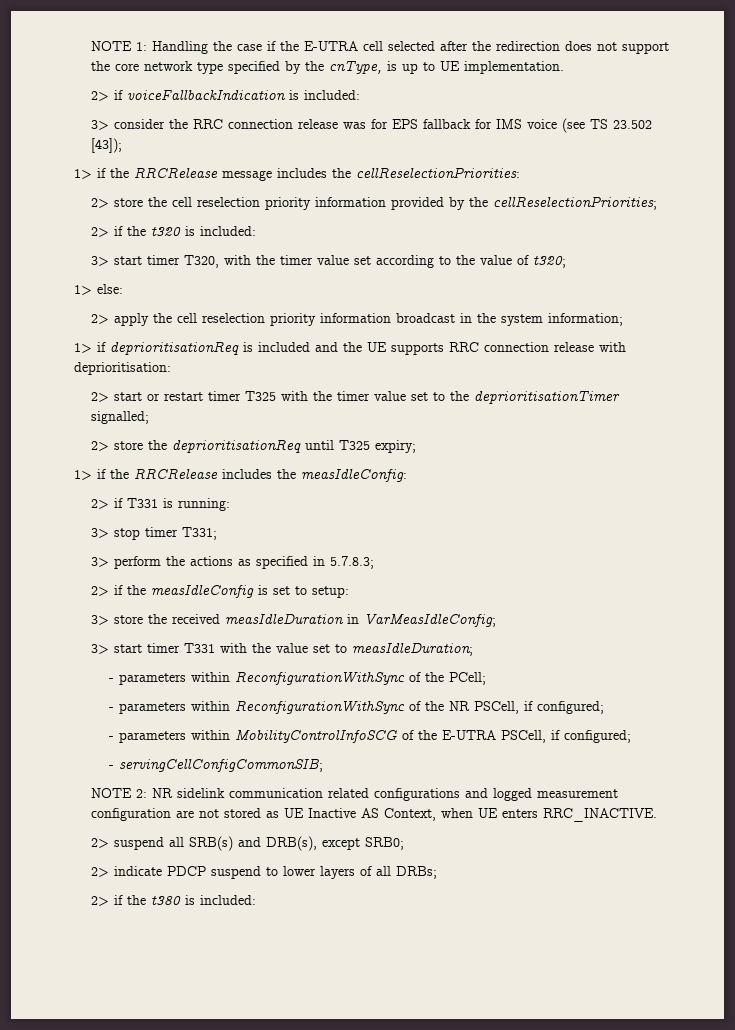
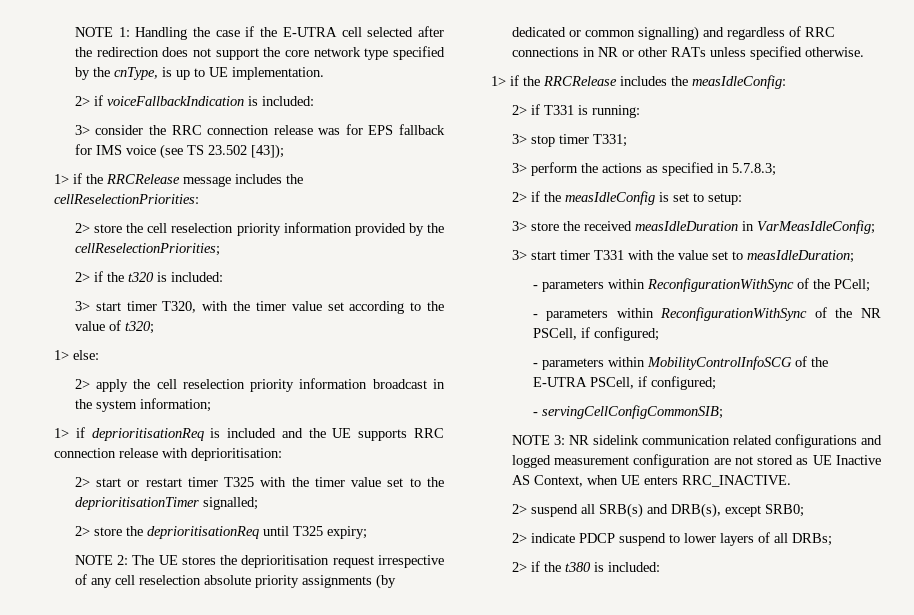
(417, 446) none -> [74,555,444,568] [74,574,396,589] [511,26,835,41] [511,46,864,60] // NOTE 2: The UE stores the deprioritisation request irrespective of any cell reselection absolute priority assignments (by dedicated or common signalling) and regardless of RRC connections in NR or other RATs unless specified otherwise.
[136,789,148,798] 2: -> [553,435,565,445] 3:

